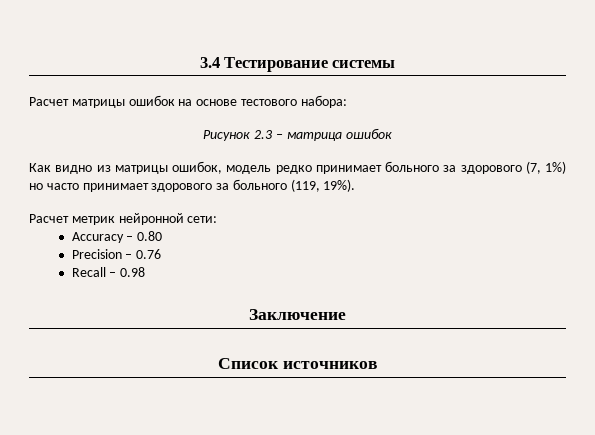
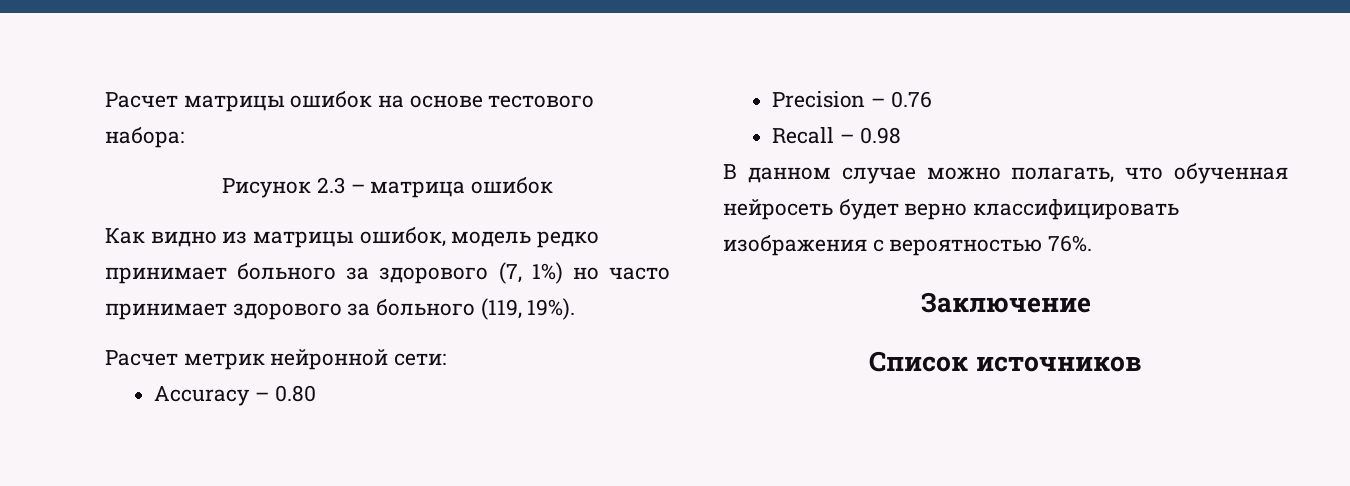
[199,57,396,72] 3.4 Тестирование системы // -> (105, 100) none
(146, 272) none -> [723,163,1288,184] [723,199,1180,220] [723,235,1093,256] // В данном случае можно полагать, что обученная нейросеть будет верно классифицировать изображения с вероятностью 76%.

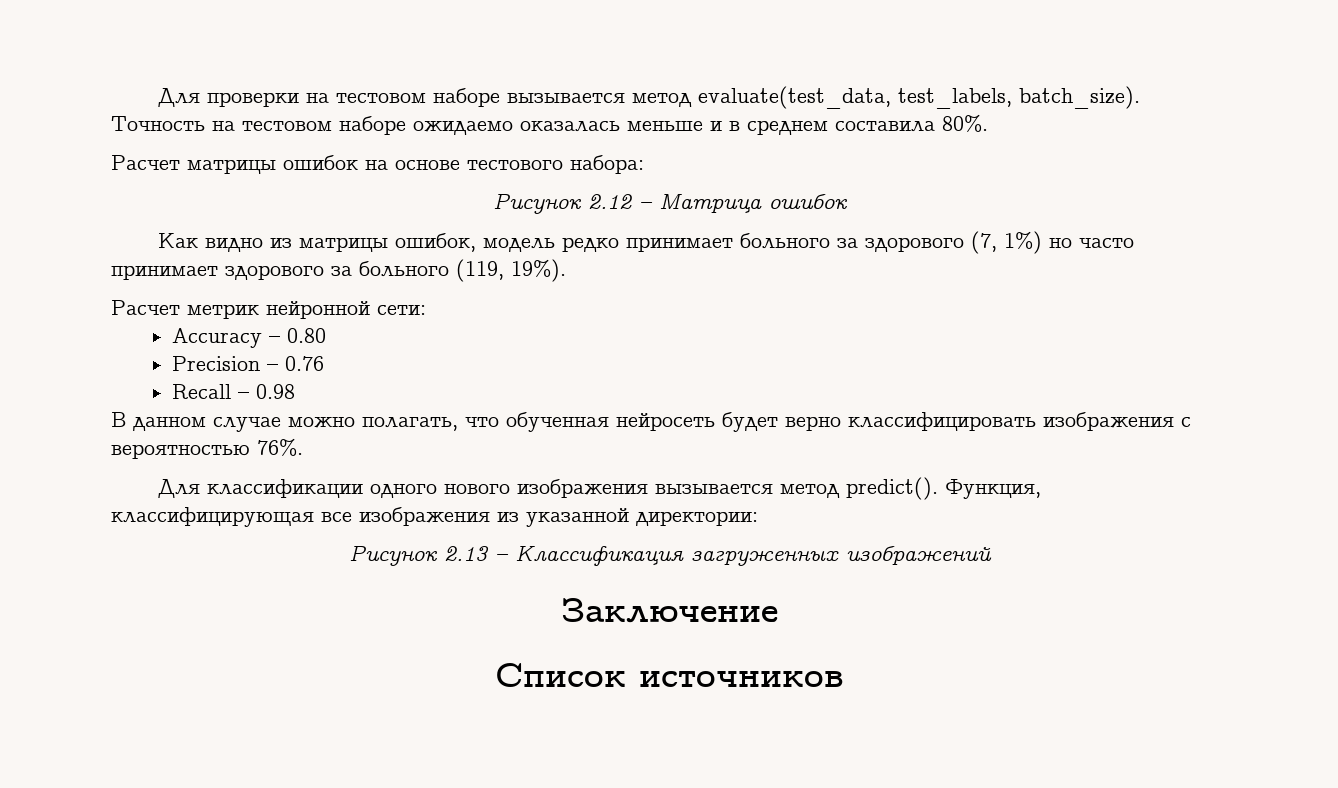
(105, 100) none -> [158,86,1141,109] [111,114,988,135] Для проверки на тестовом наборе вызывается метод evaluate(test_data, test_labels, batch_size). Точность на тестовом наборе ожидаемо оказалась меньше и в среднем составила 80%. //
[316,177,466,198] 2.3 – матрица -> [587,193,762,214] 2.12 – Матрица
(1093, 243) none -> [158,477,1042,500] [111,507,758,527] [348,545,992,566] // Для классификации одного нового изображения вызывается метод predict(). Функция, классифицирующая все изображения из указанной директории: // Рисунок 2.13 – Классификация загруженных изображений

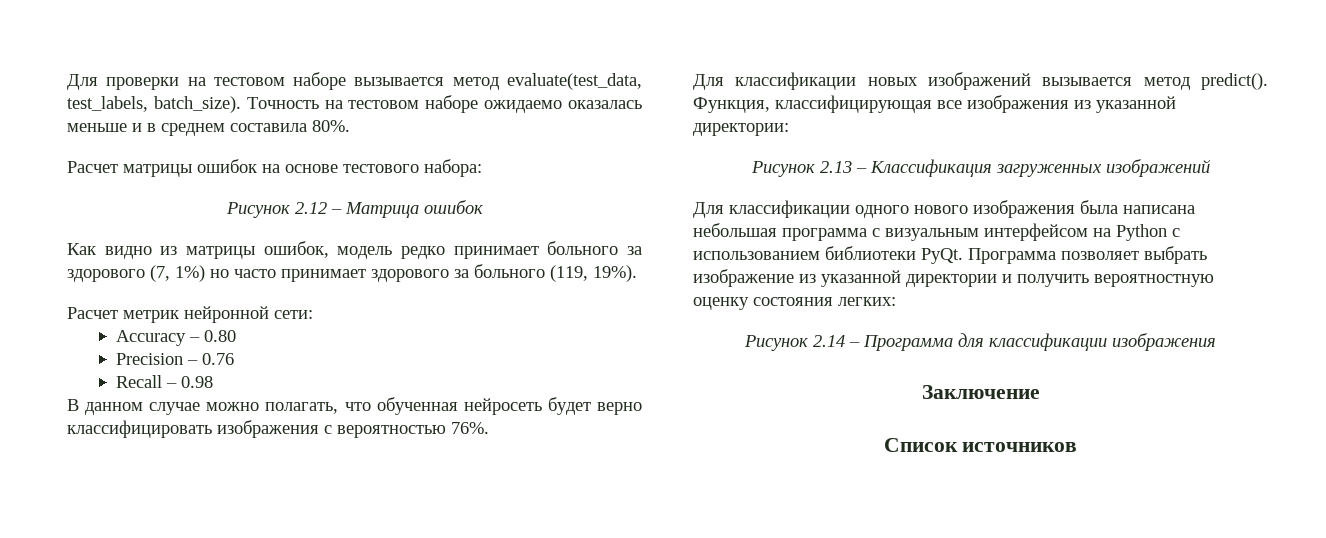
[370,479,649,498] одного нового изображения -> [867,72,1031,90] новых изображений
(992, 555) none -> [693,200,1195,218] [693,223,1180,241] [693,246,1207,264] [693,269,1214,287] [693,297,896,310] [744,333,1216,351] // Для классификации одного нового изображения была написана небольшая программа с визуальным интерфейсом на Python с использованием библиотеки PyQt. Программа позволяет выбрать изображение из указанной директории и получить вероятностную оценку состояния легких: // Рисунок 2.14 – Программа для классификации изображения

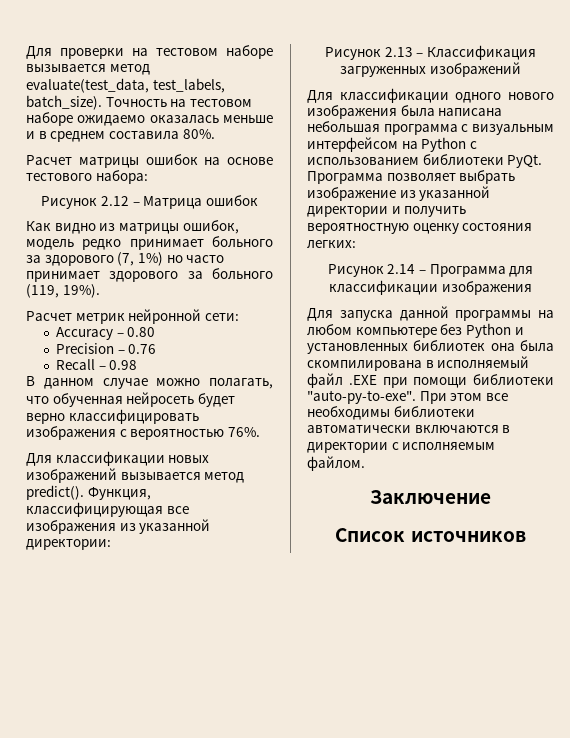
(1216, 342) none -> [307,306,554,321] [307,323,524,338] [307,340,554,354] [307,356,530,371] [307,373,554,388] [307,390,508,404] [307,406,475,420] [307,425,511,433] [307,442,496,453] [307,456,365,471] // Для запуска данной программы на любом компьютере без Python и установленных библиотек она была скомпилирована в исполняемый файл .EXE при помощи библиотеки "auto-py-to-exe". При этом все необходимы библиотеки автоматически включаются в директории с исполняемым файлом.

